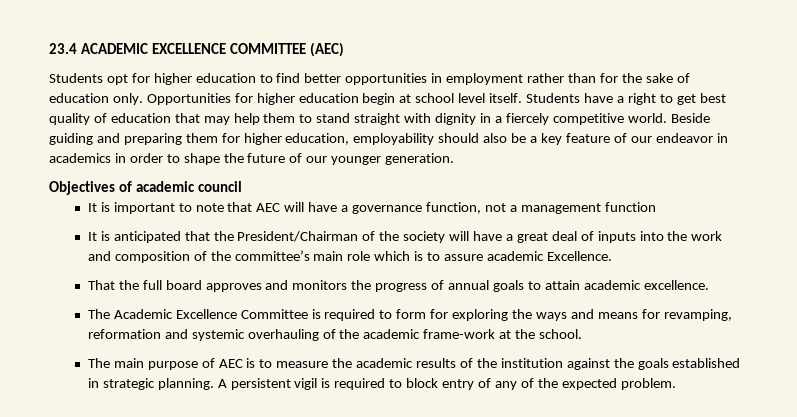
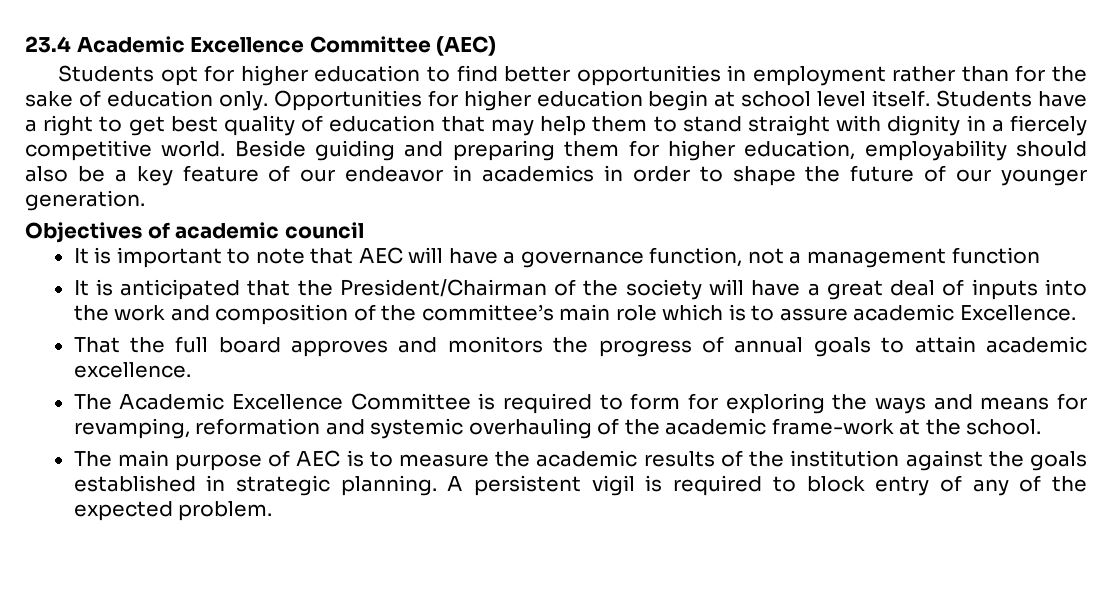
[80,43,306,54] ACADEMIC EXCELLENCE COMMITTEE -> [76,36,431,53] Academic Excellence Committee

